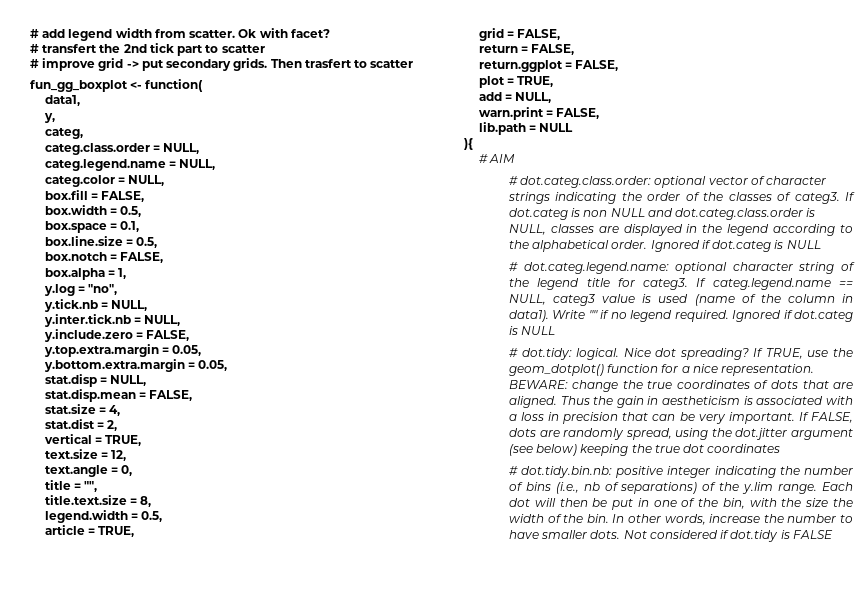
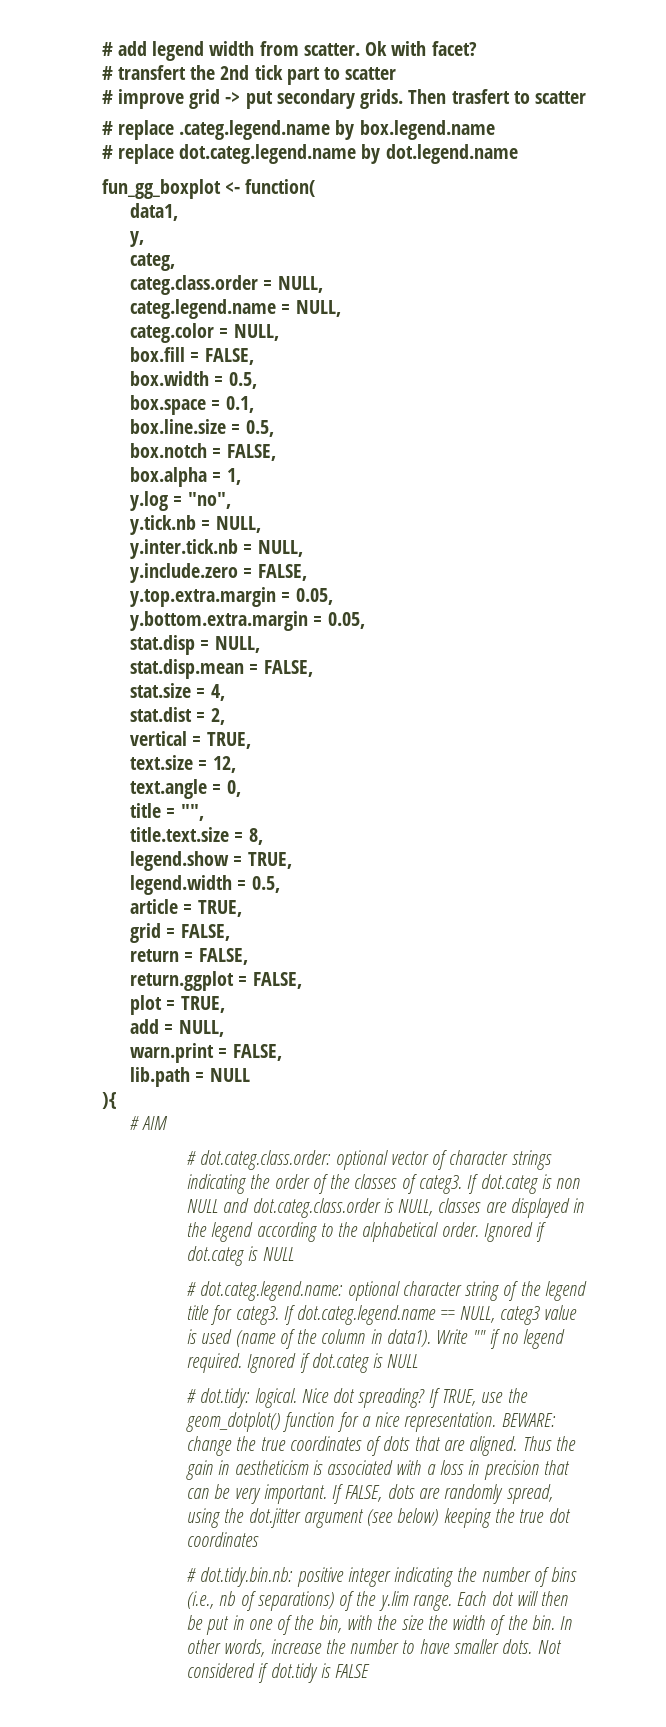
(414, 64) none -> [101,120,495,140] [101,144,518,164] // # replace .categ.legend.name by box.legend.name // # replace dot.categ.legend.name by dot.legend.name
(152, 501) none -> [130,851,292,871] // legend.show = TRUE,
[712,278,831,290] categ.legend.name -> [297,1305,437,1325] dot.categ.legend.name

